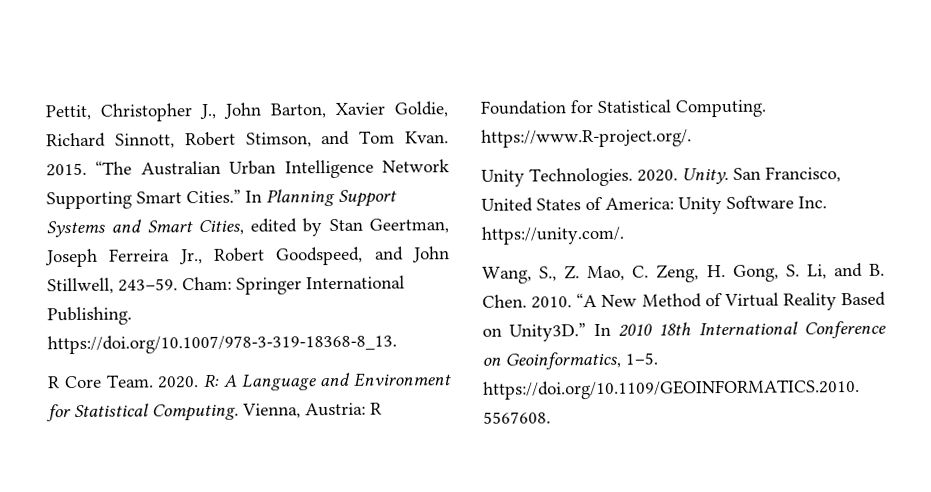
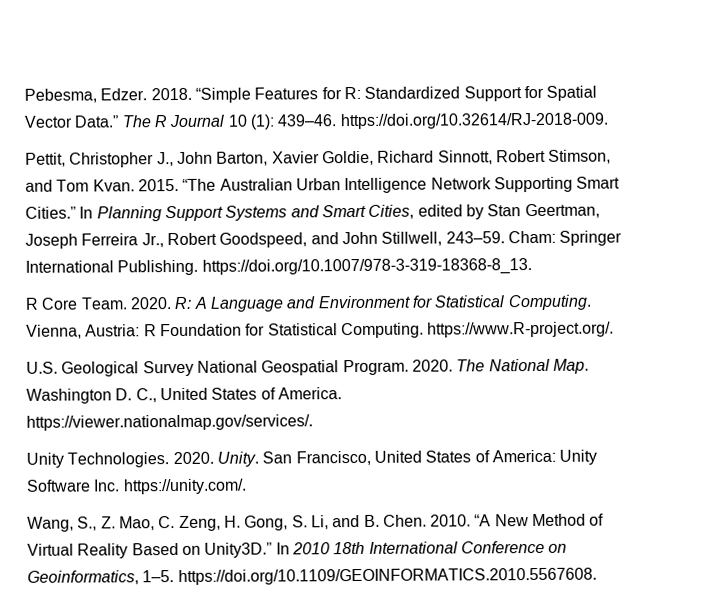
(45, 112) none -> [24,85,598,103] [24,112,609,130] Pebesma, Edzer. 2018. “Simple Features for R: Standardized Support for Spatial Vector Data.” The R Journal 10 (1): 439–46. https://doi.org/10.32614/RJ-2018-009. //
(692, 138) none -> [26,358,589,377] [26,387,342,404] [26,414,313,431] // U.S. Geological Survey National Geospatial Program. 2020. The National Map. Washington D. C., United States of America. https://viewer.nationalmap.gov/services/.

